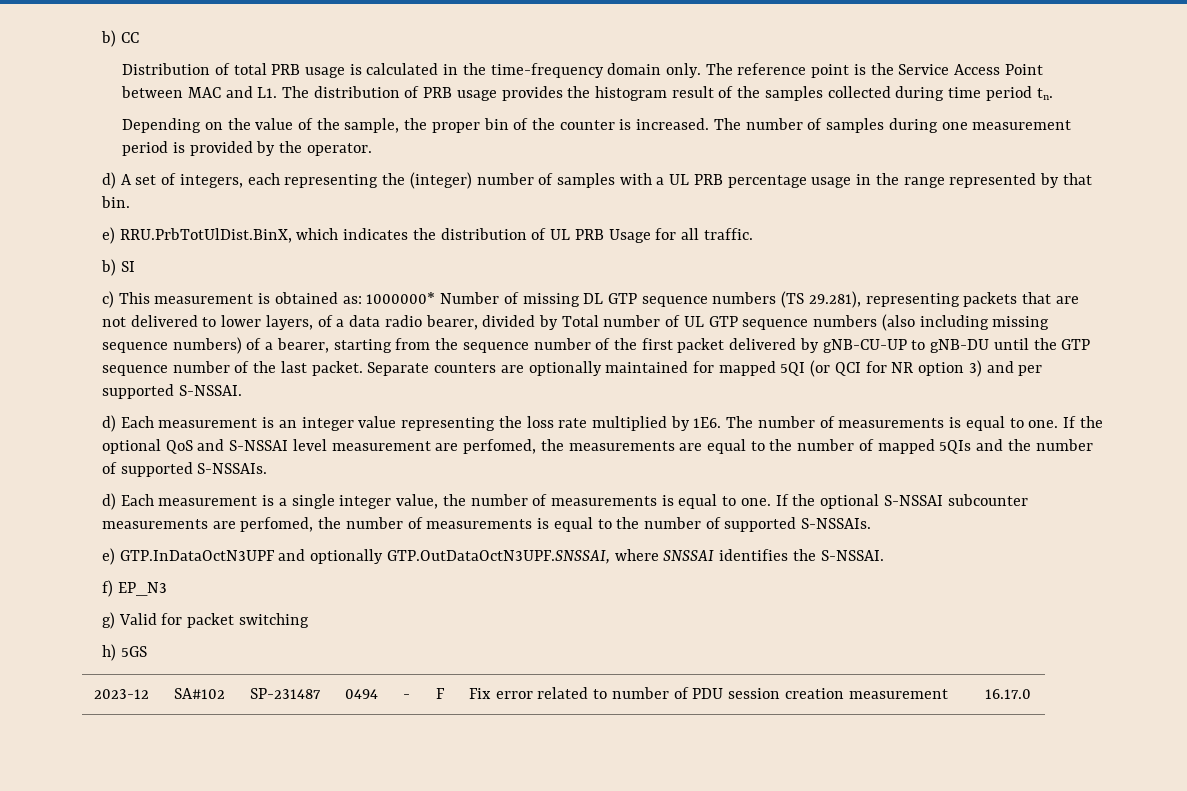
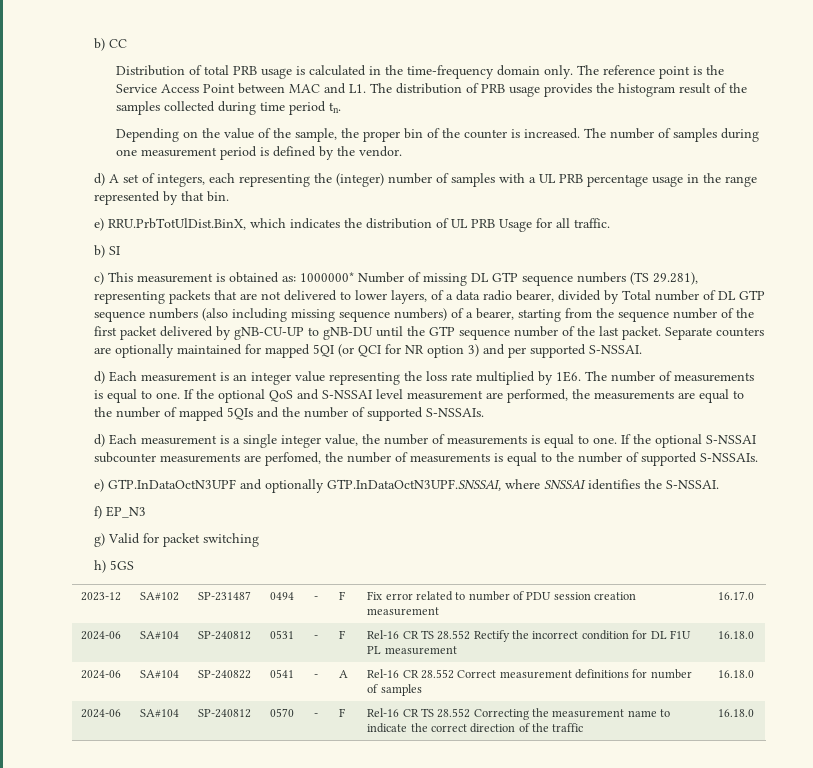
[189,141,253,156] provided -> [273,146,317,157] defined
[306,143,372,156] operator. -> [359,146,403,157] vendor.
[683,316,704,327] UL -> [718,291,737,300] DL
[463,439,537,454] perfomed, -> [507,389,569,403] performed,
[386,550,610,564] GTP.OutDataOctN3UPF.SNSSAI, -> [327,479,502,491] GTP.InDataOctN3UPF.SNSSAI,
(1032, 694) none -> [81,631,122,640] [140,631,180,639] [198,631,252,640] [270,630,295,639] [314,635,319,639] [339,630,346,639] [367,630,691,642] [367,646,457,655] [718,631,755,639] [81,670,122,679] [140,670,180,678] [198,670,252,679] [270,669,295,678] [314,674,319,678] [339,670,349,678] [367,669,692,679] [367,684,422,696] [718,670,755,678] [81,709,122,718] [140,709,180,717] [198,709,252,718] [270,708,295,717] [314,713,319,717] [339,708,346,717] [367,708,671,720] [367,723,584,733] [718,709,755,717] // 2024-06 | SA#104 | SP-240812 | 0531 | - | F | Rel-16 CR TS 28.552 Rectify the incorrect condition for DL F1U PL measurement | 16.18.0 // 2024-06 | SA#104 | SP-240822 | 0541 | - | A | Rel-16 CR 28.552 Correct measurement definitions for number of samples | 16.18.0 // 2024-06 | SA#104 | SP-240812 | 0570 | - | F | Rel-16 CR TS 28.552 Correcting the measurement name to indicate the correct direction of the traffic | 16.18.0

